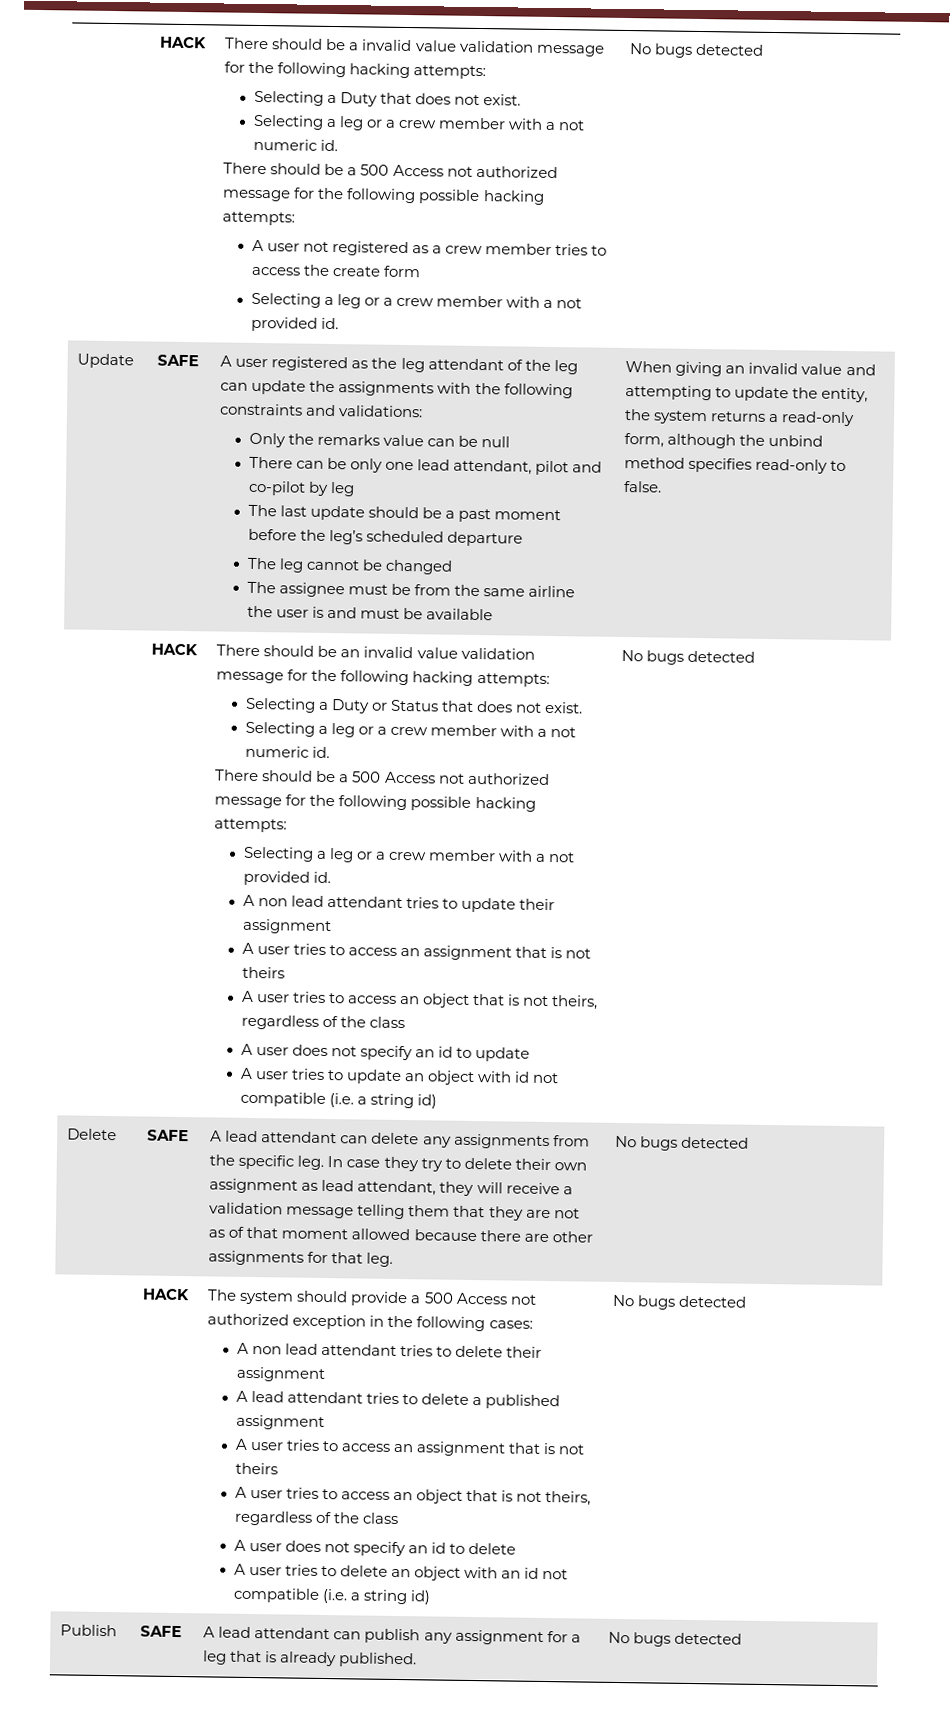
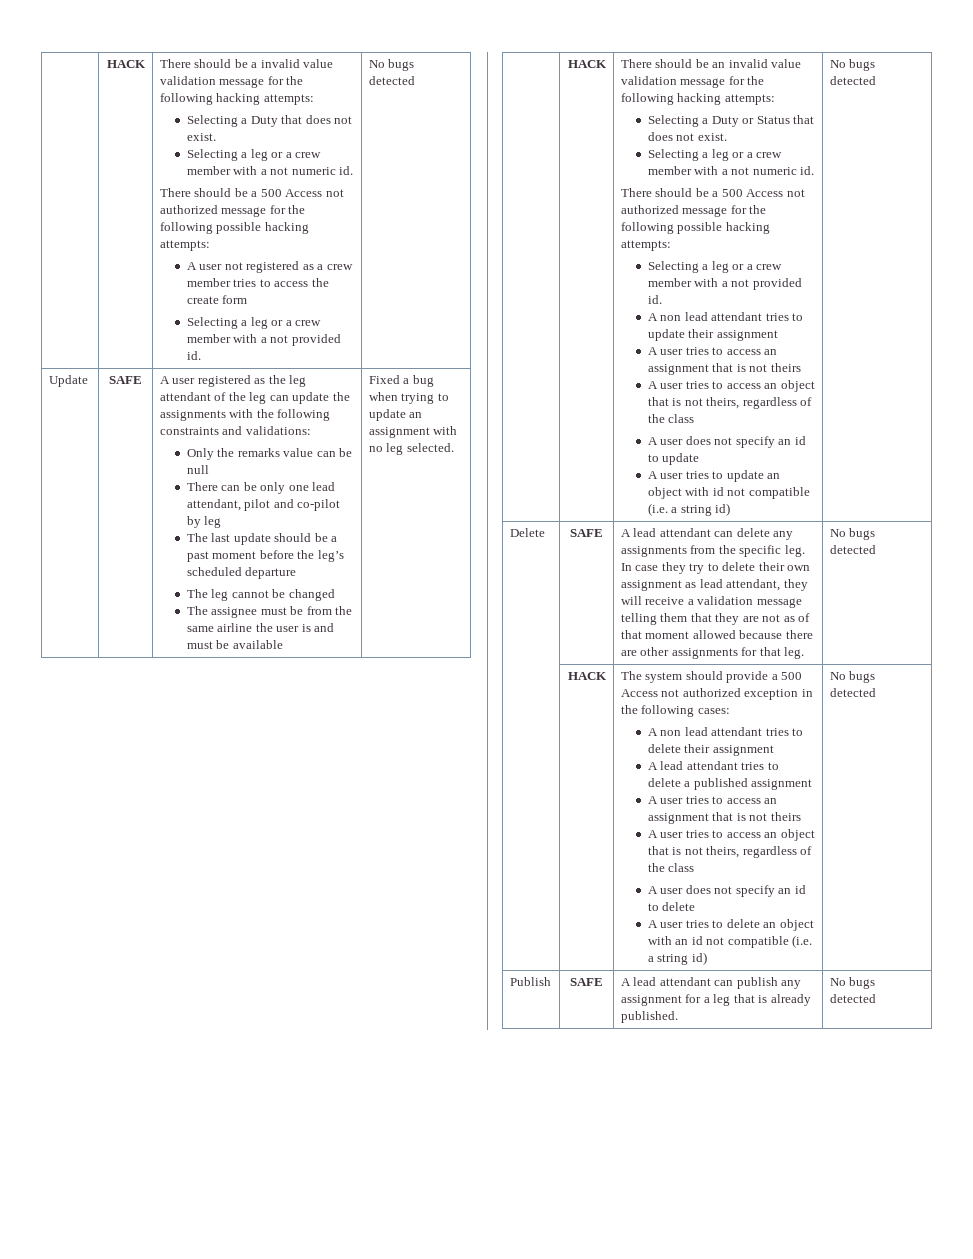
[625,361,876,377] [625,385,869,403] [624,409,856,427] [624,432,824,449] [624,456,847,474] [623,480,663,493] When giving an invalid value and attempting to update the entity, the system returns a read-only form, although the unbind method specifies read-only to false. -> [368,375,434,387] [368,392,449,404] [368,409,423,421] [368,426,458,438] [368,443,454,455] Fixed a bug when trying to update an assignment with no leg selected.

